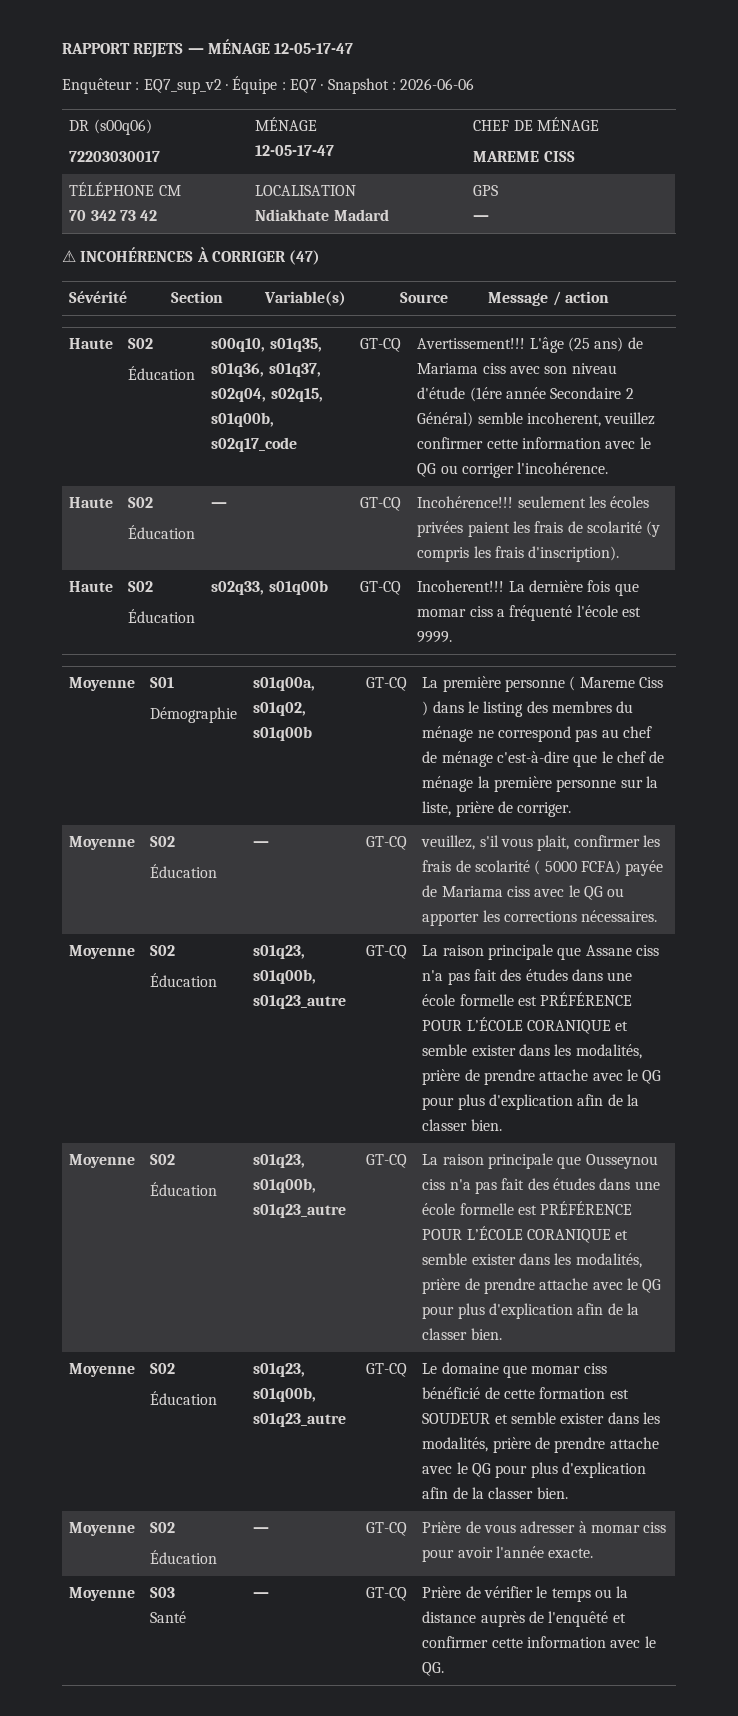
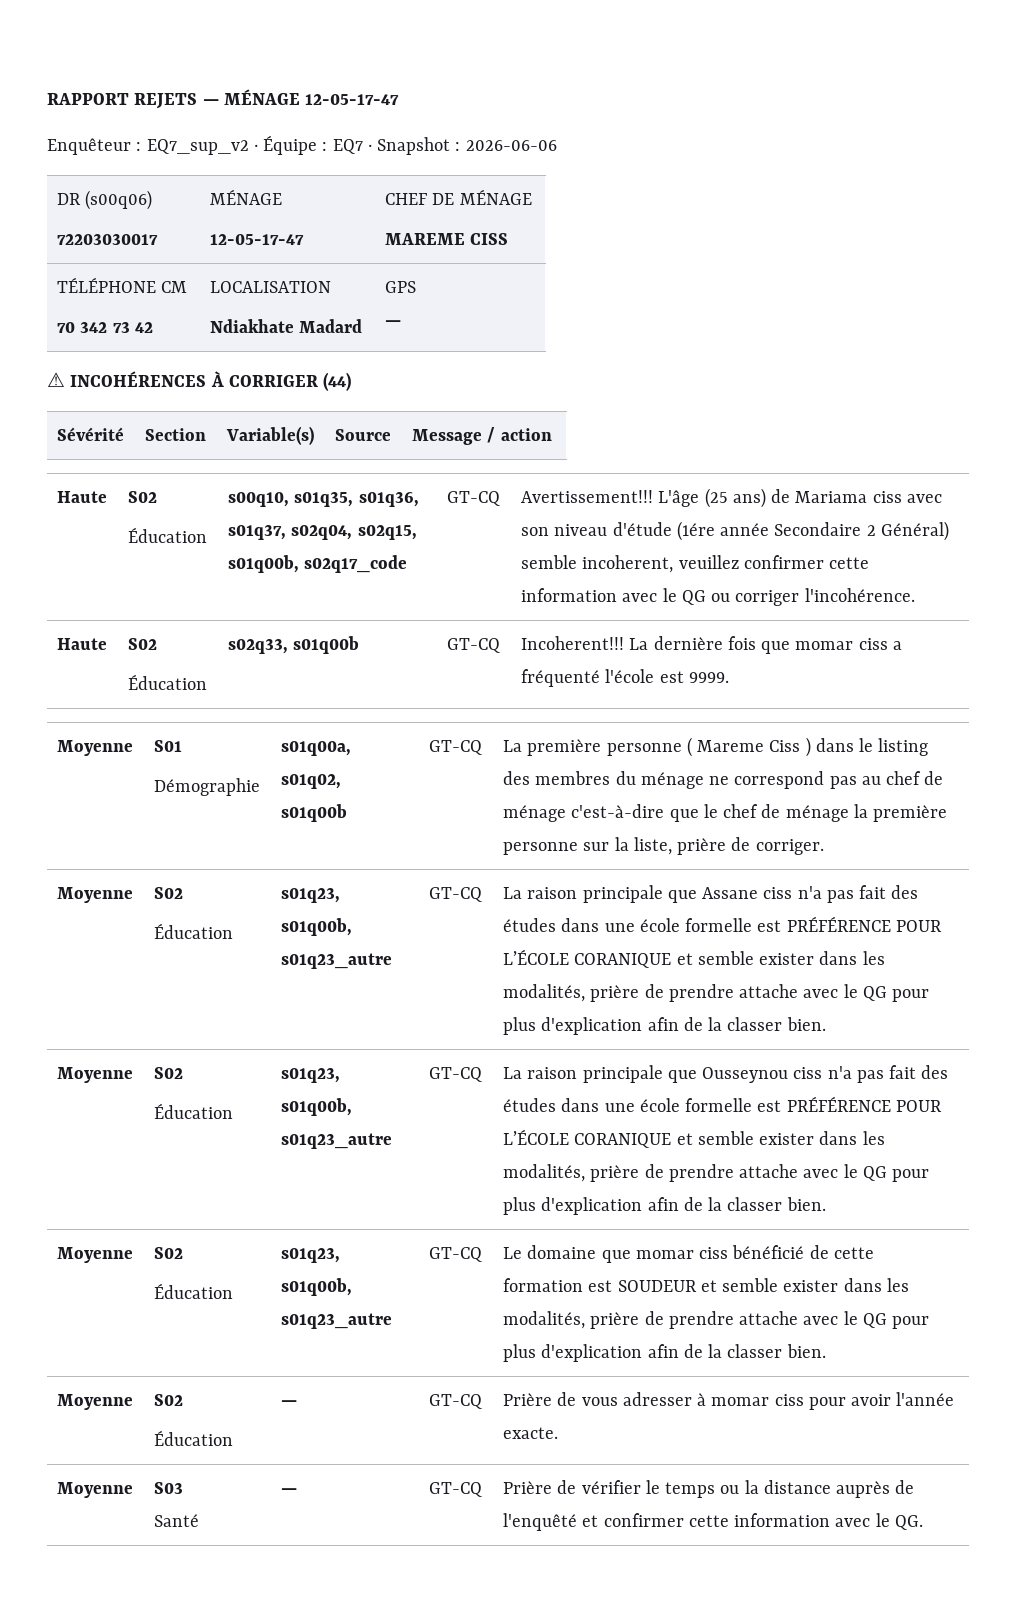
[289,250,321,265] (47) -> [323,372,352,391] (44)
[128,525,196,539] [211,502,228,508] [360,497,402,511] [417,496,650,508] [417,521,661,537] [417,546,620,562] [69,581,114,592] [128,581,154,592] // Éducation | — | GT-CQ | Incohérence!!! seulement les écoles privées paient les frais de scolarité (y compris les frais d'inscription). // Haute | S02 -> (158, 644) none
[150,864,218,878] [253,841,270,847] [366,836,408,850] [421,835,661,851] [422,860,664,876] [422,885,625,900] [422,910,658,926] [69,945,136,959] [150,945,176,956] // Éducation | — | GT-CQ | veuillez, s'il vous plait, confirmer les frais de scolarité ( 5000 FCFA) payée de Mariama ciss avec le QG ou apporter les corrections nécessaires. // Moyenne | S02 -> (184, 893) none

